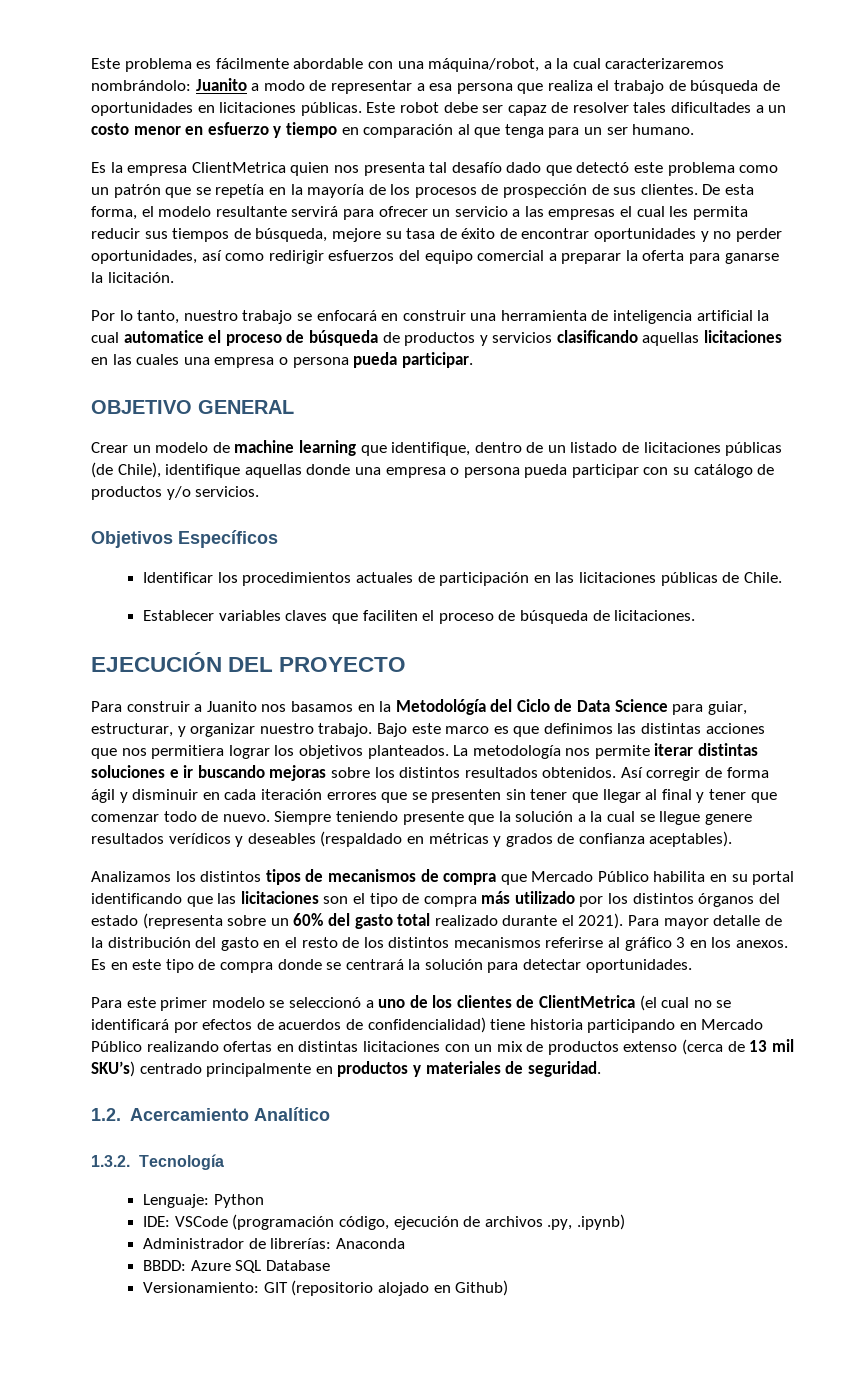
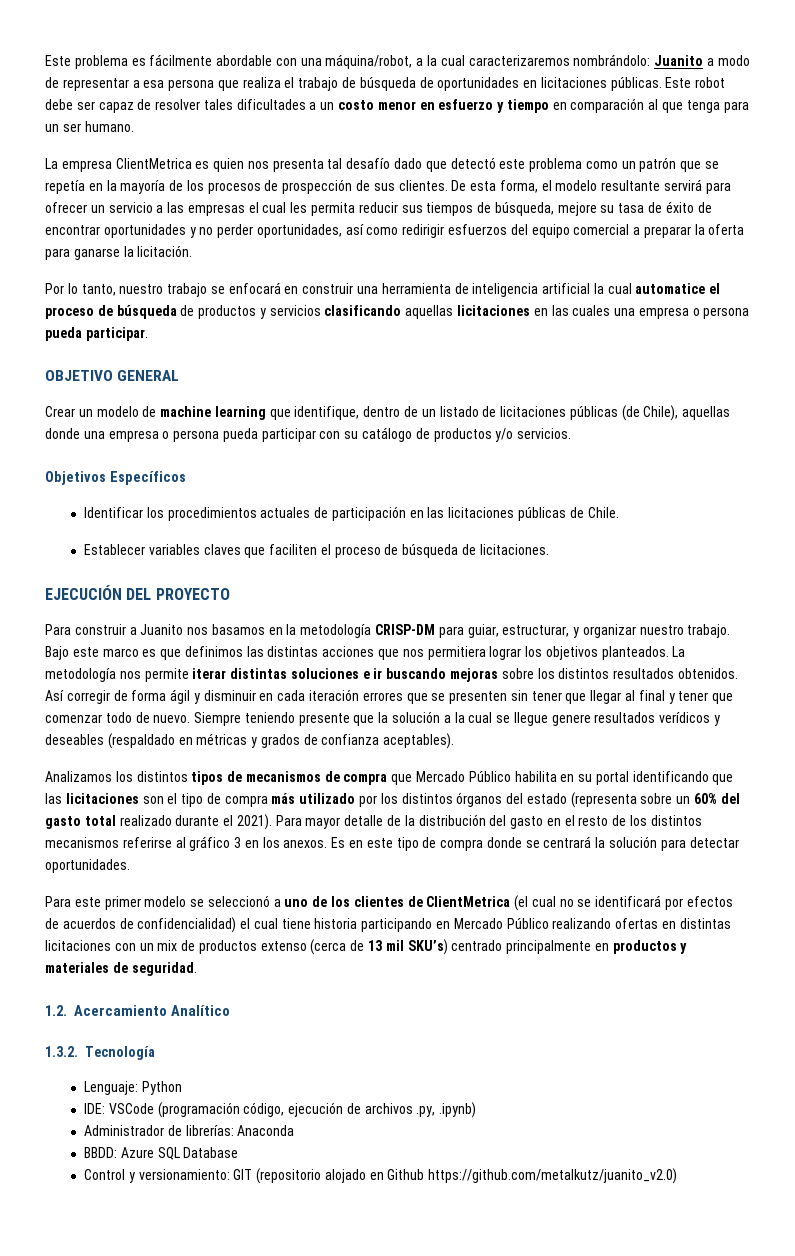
[91,162,123,173] Es la -> [45,158,58,169] La
(286, 167) none -> [195,161,210,169] es
[165,464,241,478] identifique -> (679, 413) none
[395,699,668,715] Metodológía del Ciclo de Data Science -> [300,624,436,638] metodología CRISP-DM
(486, 1025) none -> [240,918,278,929] el cual
[143,1282,260,1293] Versionamiento: -> [83,1169,230,1183] Control y versionamiento:
[455,1280,509,1296] Github) -> [387,1168,678,1184] Github https://github.com/metalkutz/juanito_v2.0)

